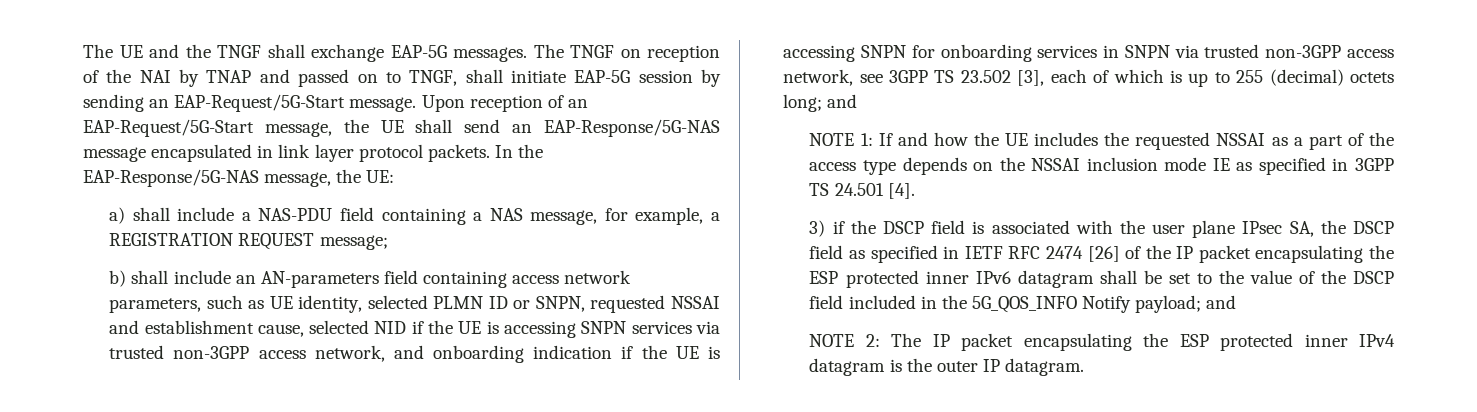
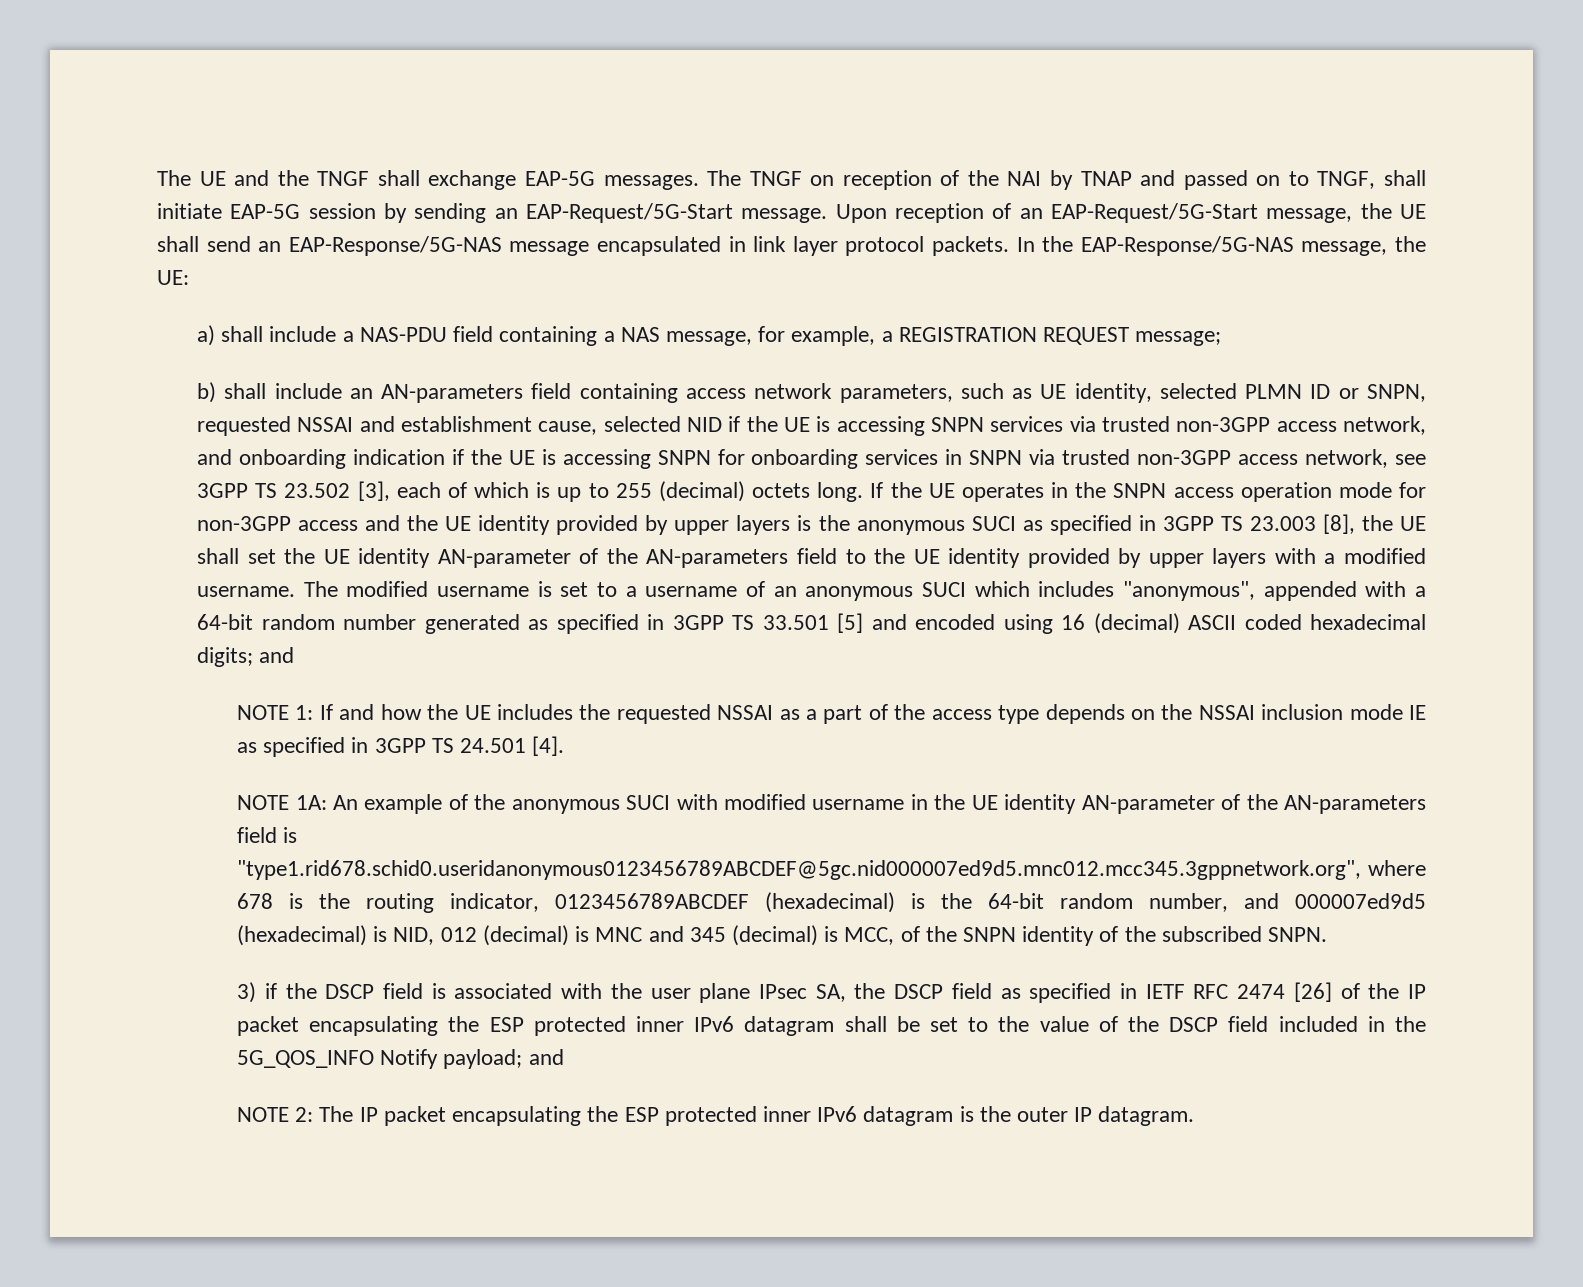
[783,94,823,112] long; -> [817,482,1426,502] [197,514,1426,535] [197,548,1427,568] [197,581,1426,601] [197,613,1426,634] [197,647,254,667] long. If the UE operates in the SNPN access operation mode for non-3GPP access and the UE identity provided by upper layers is the anonymous SUCI as specified in 3GPP TS 23.003 [8], the UE shall set the UE identity AN-parameter of the AN-parameters field to the UE identity provided by upper layers with a modified username. The modified username is set to a username of an anonymous SUCI which includes "anonymous", appended with a 64-bit random number generated as specified in 3GPP TS 33.501 [5] and encoded using 16 (decimal) ASCII coded hexadecimal digits;
(915, 191) none -> [237,794,1427,814] [237,827,298,843] [237,860,1426,880] [237,892,1427,913] [237,925,1328,946] // NOTE 1A: An example of the anonymous SUCI with modified username in the UE identity AN-parameter of the AN-parameters field is "type1.rid678.schid0.useridanonymous0123456789ABCDEF@5gc.nid000007ed9d5.mnc012.mcc345.3gppnetwork.org", where 678 is the routing indicator, 0123456789ABCDEF (hexadecimal) is the 64-bit random number, and 000007ed9d5 (hexadecimal) is NID, 012 (decimal) is MNC and 345 (decimal) is MCC, of the SNPN identity of the subscribed SNPN.
[1359,334,1395,347] IPv4 -> [817,1106,858,1122] IPv6

